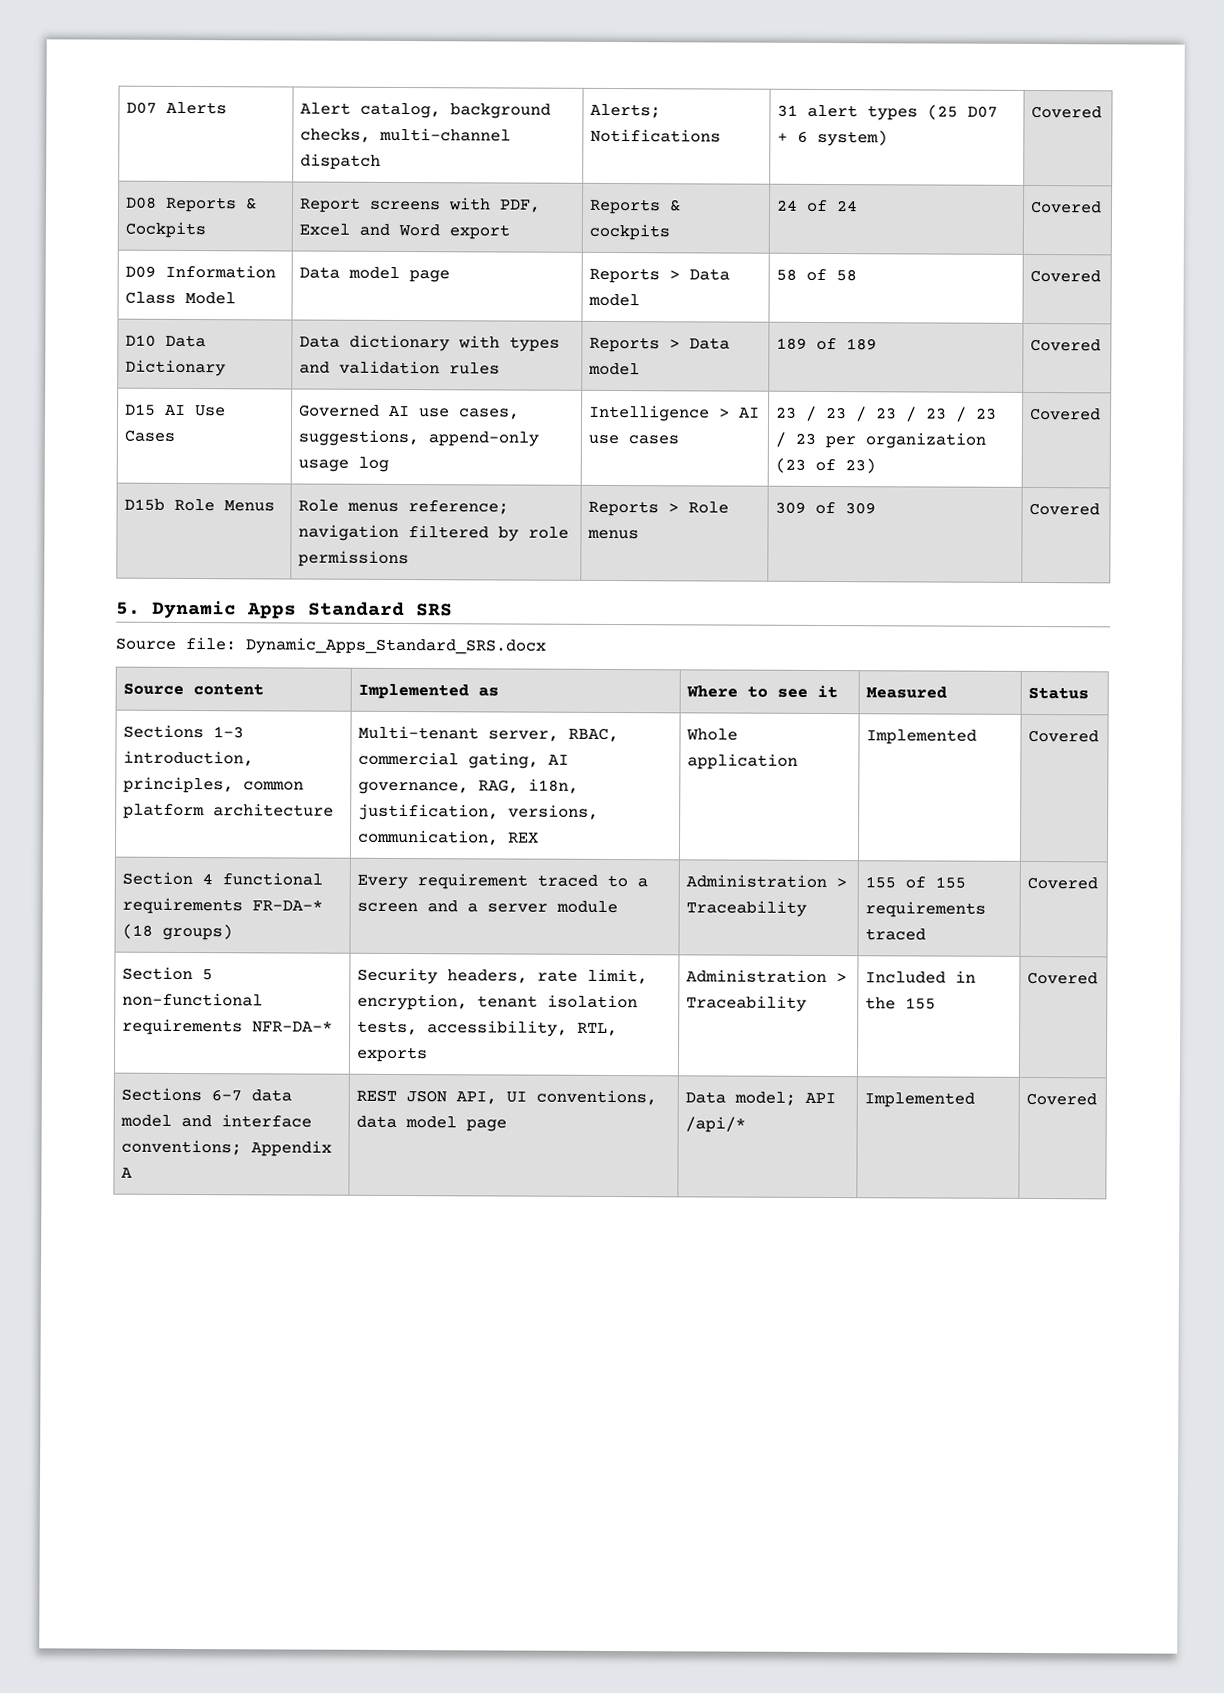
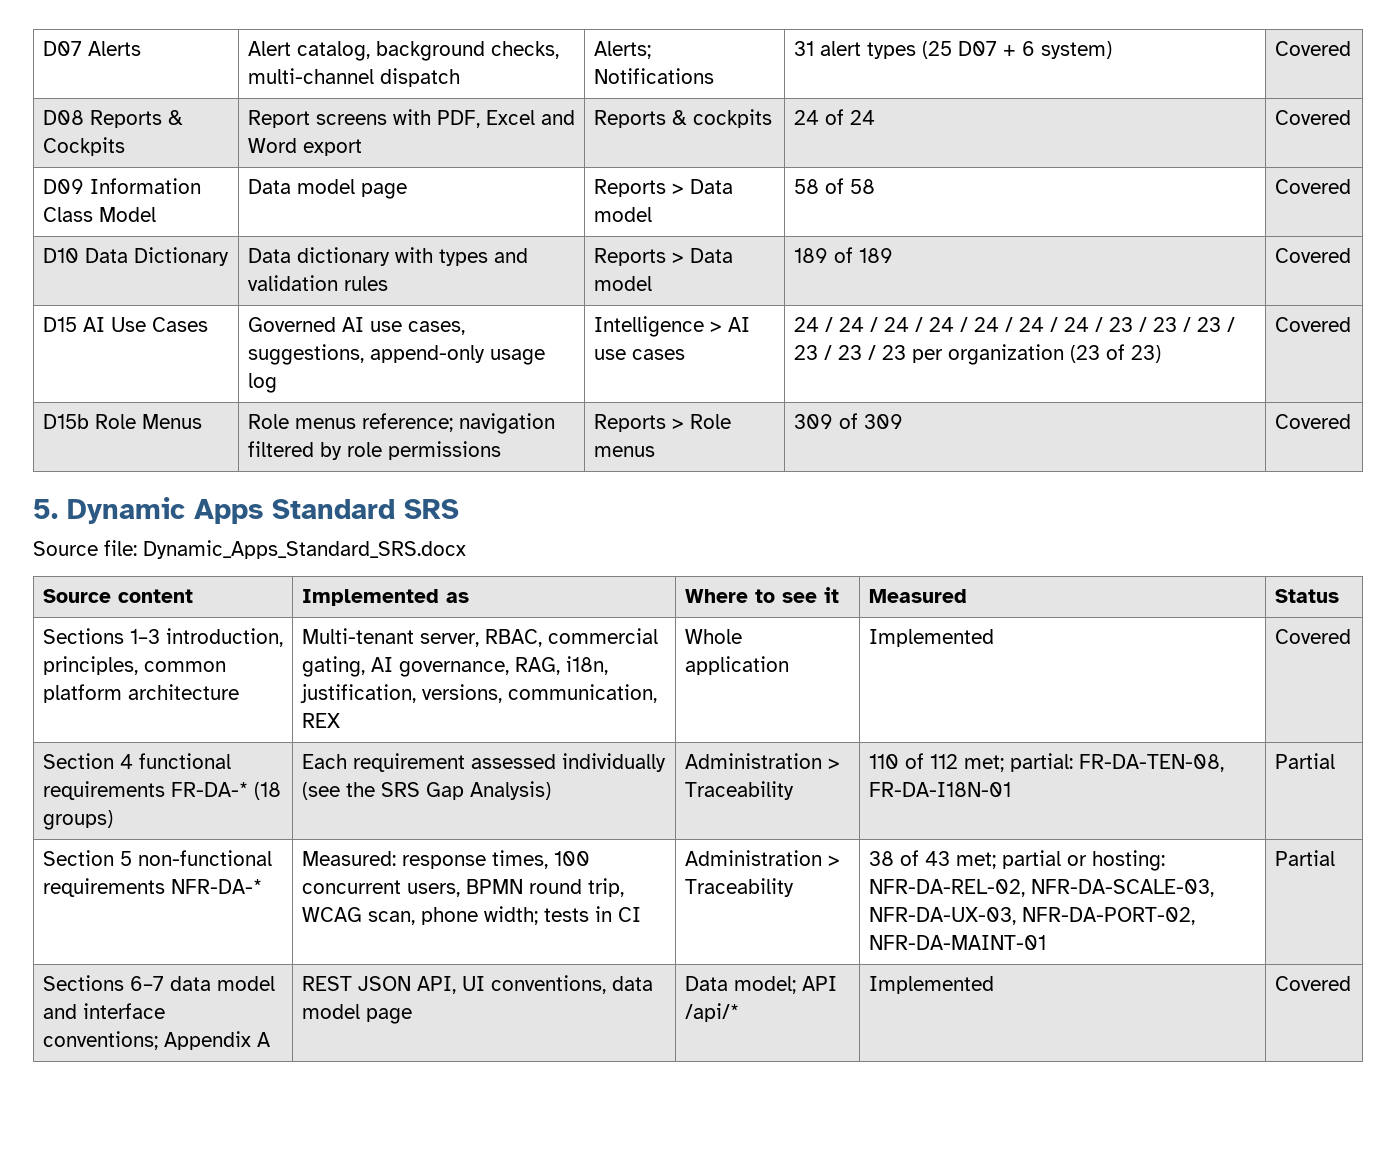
(680, 440) none -> [793,317,1103,332] 24 / 24 / 24 / 24 / 24 / 24 / 24 /
[357,873,649,890] [357,900,619,914] [686,874,848,889] [686,900,808,917] [865,876,967,889] [865,901,987,918] [865,928,927,941] [1027,876,1099,890] Every requirement traced to a screen and a server module | Administration > Traceability | 155 of 155 requirements traced | Covered -> [301,753,666,772] [301,781,551,800] [684,753,840,769] [684,781,794,800] [868,753,1224,772] [868,782,1011,797] [1274,753,1335,769] Each requirement assessed individually (see the SRS Gap Analysis) | Administration > Traceability | 110 of 112 met; partial: FR-DA-TEN-08, FR-DA-I18N-01 | Partial
[357,967,649,985] [357,993,639,1011] [357,1020,619,1037] [356,1046,429,1063] [686,969,848,984] [686,995,808,1012] [865,970,977,984] [865,997,937,1010] [1027,971,1099,985] Security headers, rate limit, encryption, tenant isolation tests, accessibility, RTL, exports | Administration > Traceability | Included in the 155 | Covered -> [301,850,590,869] [301,878,624,897] [301,906,641,925] [684,850,840,866] [684,878,794,897] [868,850,1165,871] [868,879,1214,897] [868,907,1195,925] [868,935,1046,950] [1274,850,1335,866] Measured: response times, 100 concurrent users, BPMN round trip, WCAG scan, phone width; tests in CI | Administration > Traceability | 38 of 43 met; partial or hosting: NFR-DA-REL-02, NFR-DA-SCALE-03, NFR-DA-UX-03, NFR-DA-PORT-02, NFR-DA-MAINT-01 | Partial

